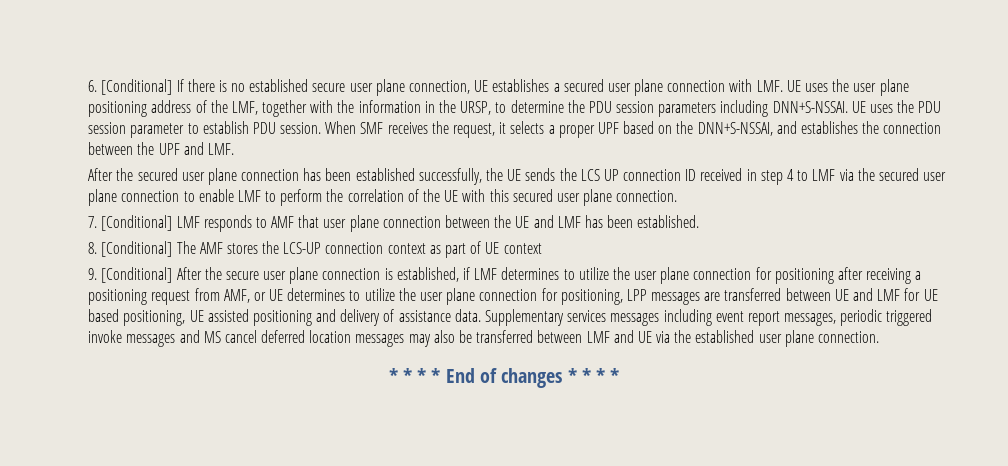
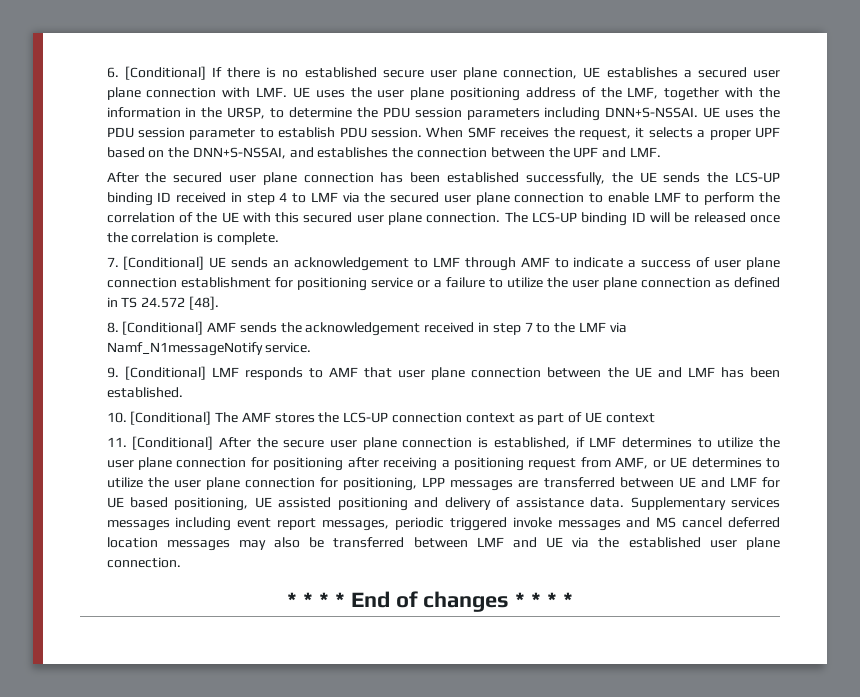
[580,169,682,181] LCS UP connection -> [734,172,780,183] [106,192,153,206] LCS-UP binding
[88,216,98,228] // 7. -> [504,212,781,226] [106,232,279,245] [106,256,781,271] [106,277,780,291] [106,296,219,310] [106,321,627,336] [106,342,312,356] [106,367,119,378] The LCS-UP binding ID will be released once the correlation is complete. // 7. [Conditional] UE sends an acknowledgement to LMF through AMF to indicate a success of user plane connection establishment for positioning service or a failure to utilize the user plane connection as defined in TS 24.572 [48]. // 8. [Conditional] AMF sends the acknowledgement received in step 7 to the LMF via Namf_N1messageNotify service. // 9.
[88,242,98,254] 8. -> [106,412,127,423] 10.
[88,268,98,280] 9. -> [106,437,127,447] 11.

